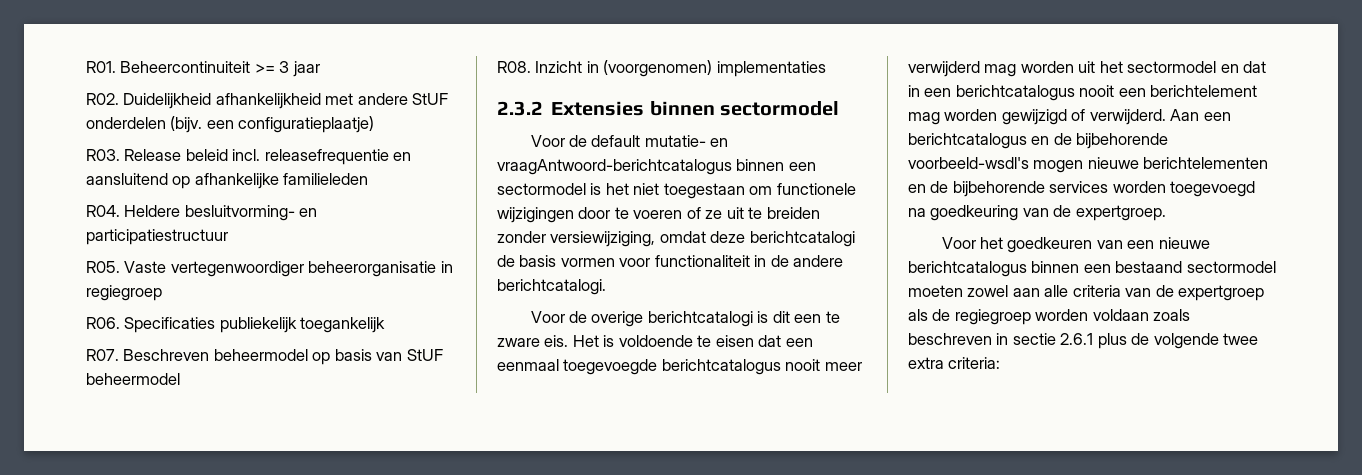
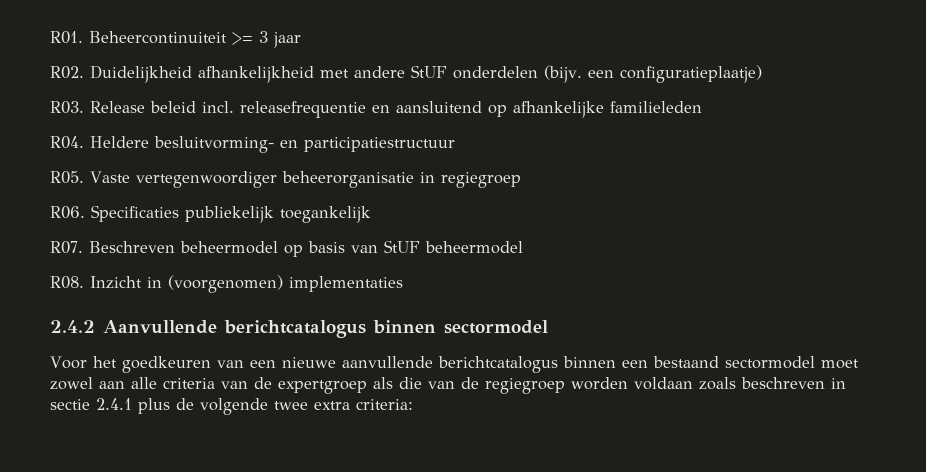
[497,101,645,116] 2.3.2 Extensies -> [50,320,367,338] 2.4.2 Aanvullende berichtcatalogus
[530,135,729,147] [497,159,816,175] [497,183,856,199] [497,207,820,223] [497,231,855,247] [497,255,844,267] [497,279,606,295] [530,311,840,327] [497,335,813,347] [497,359,862,375] [908,61,1267,77] [908,85,1258,101] [908,109,1231,125] [908,133,1169,149] [908,157,1269,173] [908,181,1256,197] [908,205,1166,221] // Voor de default mutatie- en vraagAntwoord-berichtcatalogus binnen een sectormodel is het niet toegestaan om functionele wijzigingen door te voeren of ze uit te breiden zonder versiewijziging, omdat deze berichtcatalogi de basis vormen voor functionaliteit in de andere berichtcatalogi. // Voor de overige berichtcatalogi is dit een te zware eis. Het is voldoende te eisen dat een eenmaal toegevoegde berichtcatalogus nooit meer verwijderd mag worden uit het sectormodel en dat in een berichtcatalogus nooit een berichtelement mag worden gewijzigd of verwijderd. Aan een berichtcatalogus en de bijbehorende voorbeeld-wsdl's mogen nieuwe berichtelementen en de bijbehorende services worden toegevoegd na goedkeuring van de expertgroep. -> (549, 327) none
(1210, 243) none -> [341,356,433,368] aanvullende
[908,285,963,297] moeten -> [820,359,859,369] moet
(928, 315) none -> [399,377,455,389] die van
[1060,333,1094,345] 2.6.1 -> [96,398,132,410] 2.4.1

